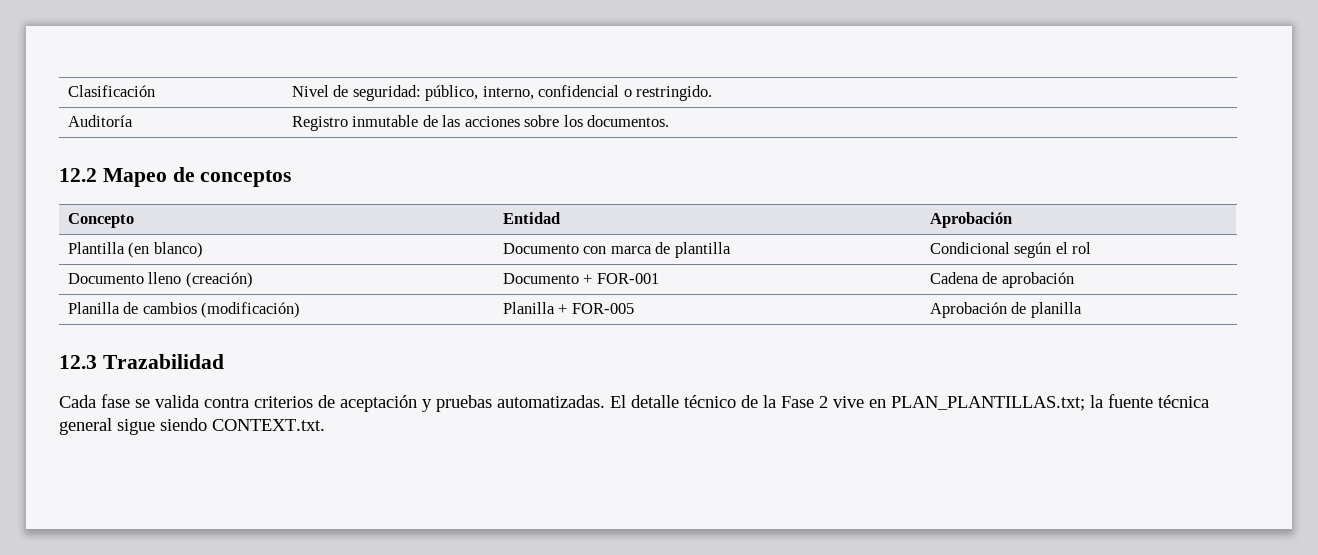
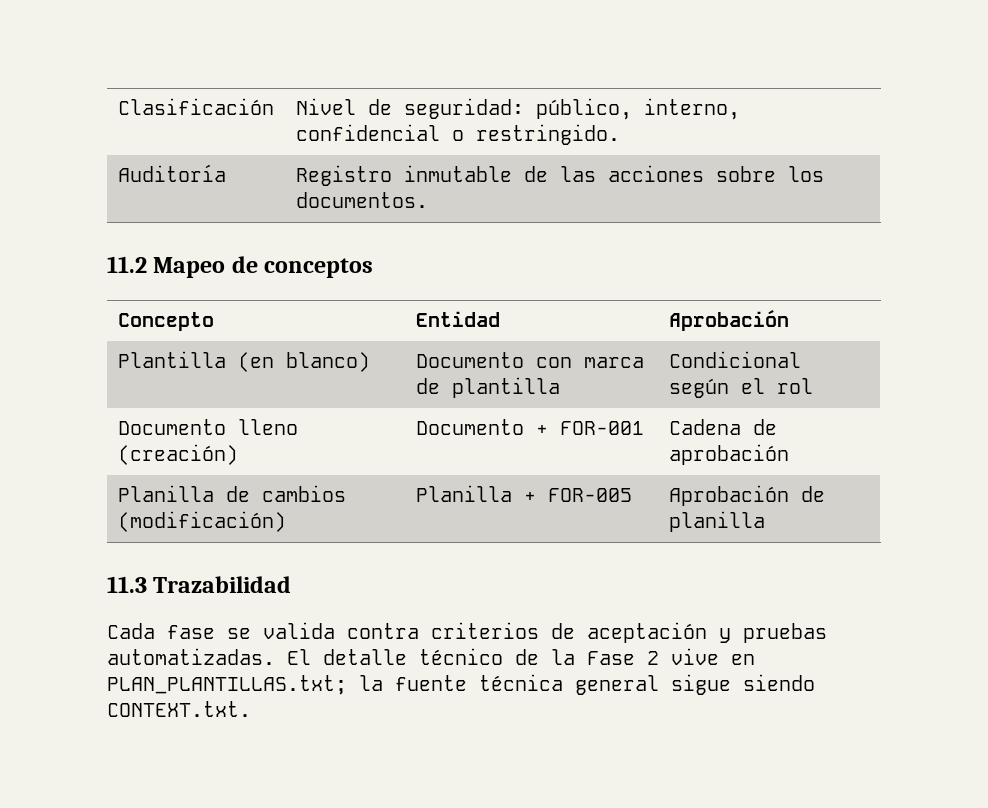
[59,168,97,182] 12.2 -> [107,256,147,273] 11.2
[59,355,97,369] 12.3 -> [107,576,147,593] 11.3

